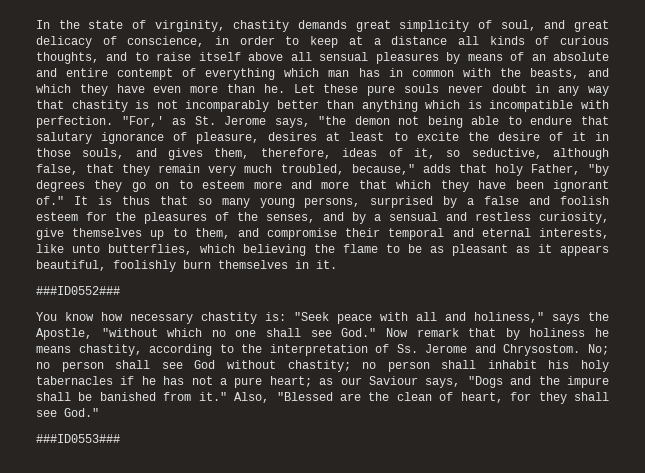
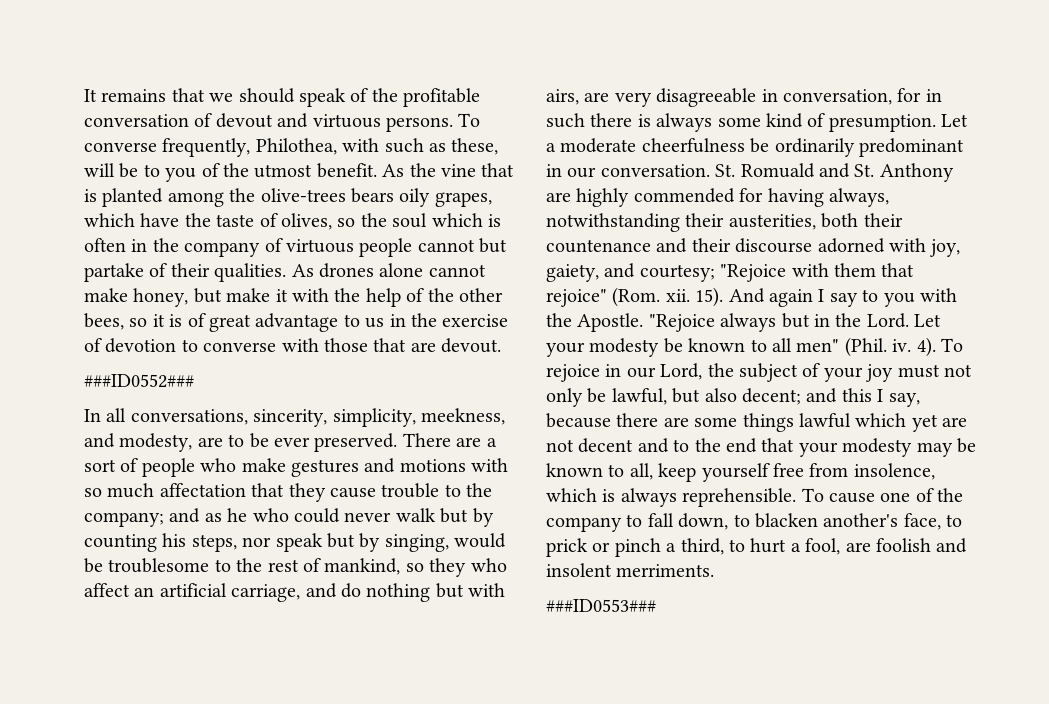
[36,20,610,32] [36,36,609,48] [36,52,609,64] [36,68,610,80] [36,84,609,96] [36,100,609,112] [36,116,610,128] [36,132,610,144] [36,148,610,160] [36,164,609,176] [36,180,609,192] [36,196,610,208] [36,212,609,224] [36,228,609,240] [36,244,609,256] [36,260,337,272] [36,286,120,295] [36,312,609,324] [36,328,610,340] [36,344,609,356] [36,360,609,372] [36,376,609,388] [36,392,610,404] [36,408,99,417] In the state of virginity, chastity demands great simplicity of soul, and great delicacy of conscience, in order to keep at a distance all kinds of curious thoughts, and to raise itself above all sensual pleasures by means of an absolute and entire contempt of everything which man has in common with the beasts, and which they have even more than he. Let these pure souls never doubt in any way that chastity is not incomparably better than anything which is incompatible with perfection. "For,' as St. Jerome says, "the demon not being able to endure that salutary ignorance of pleasure, desires at least to excite the desire of it in those souls, and gives them, therefore, ideas of it, so seductive, although false, that they remain very much troubled, because," adds that holy Father, "by degrees they go on to esteem more and more that which they have been ignorant of." It is thus that so many young persons, surprised by a false and foolish esteem for the pleasures of the senses, and by a sensual and restless curiosity, give themselves up to them, and compromise their temporal and eternal interests, like unto butterflies, which believing the flame to be as pleasant as it appears beautiful, foolishly burn themselves in it. // ###ID0552### // You know how necessary chastity is: "Seek peace with all and holiness," says the Apostle, "without which no one shall see God." Now remark that by holiness he means chastity, according to the interpretation of Ss. Jerome and Chrysostom. No; no person shall see God without chastity; no person shall inhabit his holy tabernacles if he has not a pure heart; as our Saviour says, "Dogs and the impure shall be banished from it." Also, "Blessed are the clean of heart, for they shall see God." -> [84,88,481,107] [84,113,481,132] [84,138,499,157] [84,163,515,182] [84,188,492,207] [84,213,501,230] [84,238,508,257] [84,263,486,282] [84,288,503,307] [84,313,509,332] [84,338,502,353] [84,374,194,388] [84,408,505,427] [84,433,497,452] [84,458,509,477] [84,483,493,502] [84,508,494,527] [84,533,507,552] [84,558,507,577] [84,583,506,602] [546,88,942,107] [546,113,969,132] [546,138,964,157] [546,163,954,182] [546,188,889,207] [546,213,903,232] [546,238,961,257] [546,263,915,282] [546,287,957,307] [546,313,942,332] [546,337,963,357] [546,363,972,382] [546,388,920,407] [546,413,968,432] [546,438,976,457] [546,463,935,482] [546,488,964,507] [546,513,963,532] [546,538,968,557] [546,563,715,577] It remains that we should speak of the profitable conversation of devout and virtuous persons. To converse frequently, Philothea, with such as these, will be to you of the utmost benefit. As the vine that is planted among the olive-trees bears oily grapes, which have the taste of olives, so the soul which is often in the company of virtuous people cannot but partake of their qualities. As drones alone cannot make honey, but make it with the help of the other bees, so it is of great advantage to us in the exercise of devotion to converse with those that are devout. // ###ID0552### // In all conversations, sincerity, simplicity, meekness, and modesty, are to be ever preserved. There are a sort of people who make gestures and motions with so much affectation that they cause trouble to the company; and as he who could never walk but by counting his steps, nor speak but by singing, would be troublesome to the rest of mankind, so they who affect an artificial carriage, and do nothing but with airs, are very disagreeable in conversation, for in such there is always some kind of presumption. Let a moderate cheerfulness be ordinarily predominant in our conversation. St. Romuald and St. Anthony are highly commended for having always, notwithstanding their austerities, both their countenance and their discourse adorned with joy, gaiety, and courtesy; "Rejoice with them that rejoice" (Rom. xii. 15). And again I say to you with the Apostle. "Rejoice always but in the Lord. Let your modesty be known to all men" (Phil. iv. 4). To rejoice in our Lord, the subject of your joy must not only be lawful, but also decent; and this I say, because there are some things lawful which yet are not decent and to the end that your modesty may be known to all, keep yourself free from insolence, which is always reprehensible. To cause one of the company to fall down, to blacken another's face, to prick or pinch a third, to hurt a fool, are foolish and insolent merriments.

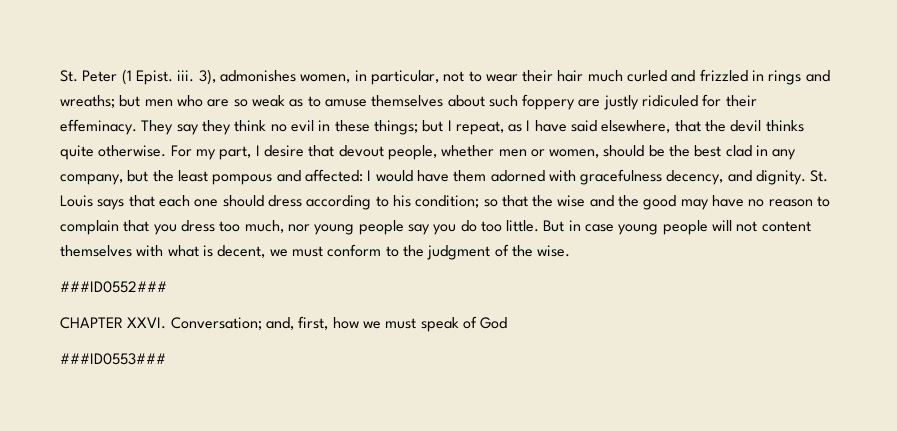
[84,88,481,107] [84,113,481,132] [84,138,499,157] [84,163,515,182] [84,188,492,207] [84,213,501,230] [84,238,508,257] [84,263,486,282] [84,288,503,307] [84,313,509,332] [84,338,502,353] [84,374,194,388] [84,408,505,427] [84,433,497,452] [84,458,509,477] [84,483,493,502] [84,508,494,527] [84,533,507,552] [84,558,507,577] [84,583,506,602] [546,88,942,107] [546,113,969,132] [546,138,964,157] [546,163,954,182] [546,188,889,207] [546,213,903,232] [546,238,961,257] [546,263,915,282] [546,287,957,307] [546,313,942,332] [546,337,963,357] [546,363,972,382] [546,388,920,407] [546,413,968,432] [546,438,976,457] [546,463,935,482] [546,488,964,507] [546,513,963,532] [546,538,968,557] [546,563,715,577] It remains that we should speak of the profitable conversation of devout and virtuous persons. To converse frequently, Philothea, with such as these, will be to you of the utmost benefit. As the vine that is planted among the olive-trees bears oily grapes, which have the taste of olives, so the soul which is often in the company of virtuous people cannot but partake of their qualities. As drones alone cannot make honey, but make it with the help of the other bees, so it is of great advantage to us in the exercise of devotion to converse with those that are devout. // ###ID0552### // In all conversations, sincerity, simplicity, meekness, and modesty, are to be ever preserved. There are a sort of people who make gestures and motions with so much affectation that they cause trouble to the company; and as he who could never walk but by counting his steps, nor speak but by singing, would be troublesome to the rest of mankind, so they who affect an artificial carriage, and do nothing but with airs, are very disagreeable in conversation, for in such there is always some kind of presumption. Let a moderate cheerfulness be ordinarily predominant in our conversation. St. Romuald and St. Anthony are highly commended for having always, notwithstanding their austerities, both their countenance and their discourse adorned with joy, gaiety, and courtesy; "Rejoice with them that rejoice" (Rom. xii. 15). And again I say to you with the Apostle. "Rejoice always but in the Lord. Let your modesty be known to all men" (Phil. iv. 4). To rejoice in our Lord, the subject of your joy must not only be lawful, but also decent; and this I say, because there are some things lawful which yet are not decent and to the end that your modesty may be known to all, keep yourself free from insolence, which is always reprehensible. To cause one of the company to fall down, to blacken another's face, to prick or pinch a third, to hurt a fool, are foolish and insolent merriments. -> [60,69,830,85] [60,94,757,110] [60,119,804,135] [60,145,797,160] [60,169,829,185] [60,195,831,210] [60,220,811,235] [60,244,571,260] [60,281,167,293] [60,316,508,332] St. Peter (1 Epist. iii. 3), admonishes women, in particular, not to wear their hair much curled and frizzled in rings and wreaths; but men who are so weak as to amuse themselves about such foppery are justly ridiculed for their effeminacy. They say they think no evil in these things; but I repeat, as I have said elsewhere, that the devil thinks quite otherwise. For my part, I desire that devout people, whether men or women, should be the best clad in any company, but the least pompous and affected: I would have them adorned with gracefulness decency, and dignity. St. Louis says that each one should dress according to his condition; so that the wise and the good may have no reason to complain that you dress too much, nor young people say you do too little. But in case young people will not content themselves with what is decent, we must conform to the judgment of the wise. // ###ID0552### // CHAPTER XXVI. Conversation; and, first, how we must speak of God

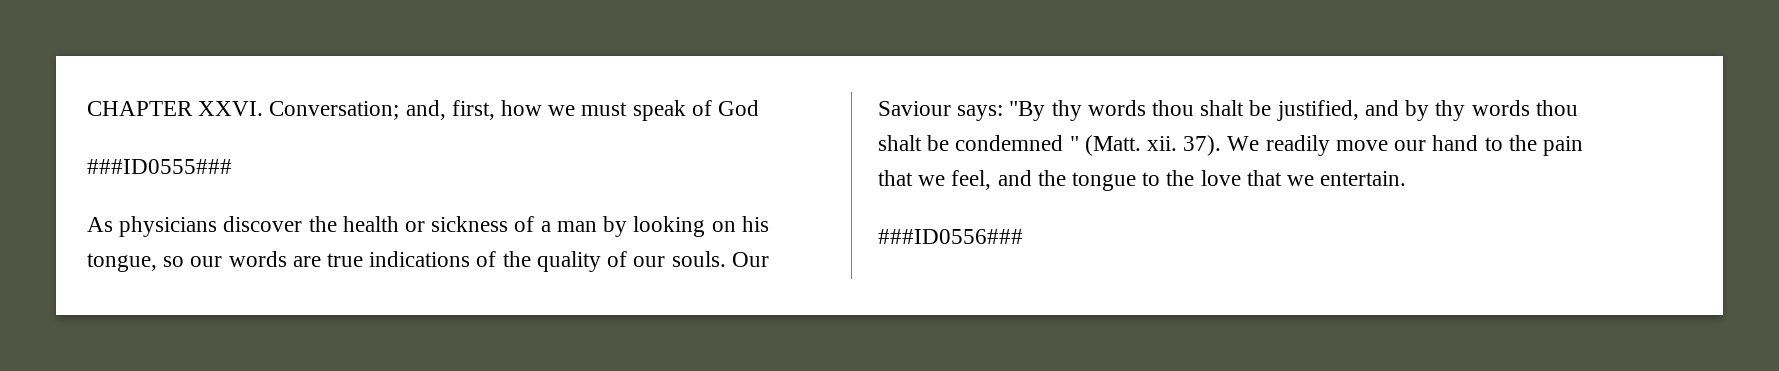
[60,69,830,85] [60,94,757,110] [60,119,804,135] [60,145,797,160] [60,169,829,185] [60,195,831,210] [60,220,811,235] [60,244,571,260] [60,281,167,293] St. Peter (1 Epist. iii. 3), admonishes women, in particular, not to wear their hair much curled and frizzled in rings and wreaths; but men who are so weak as to amuse themselves about such foppery are justly ridiculed for their effeminacy. They say they think no evil in these things; but I repeat, as I have said elsewhere, that the devil thinks quite otherwise. For my part, I desire that devout people, whether men or women, should be the best clad in any company, but the least pompous and affected: I would have them adorned with gracefulness decency, and dignity. St. Louis says that each one should dress according to his condition; so that the wise and the good may have no reason to complain that you dress too much, nor young people say you do too little. But in case young people will not content themselves with what is decent, we must conform to the judgment of the wise. // ###ID0552### // -> (87, 108) none
[60,353,166,365] ###ID0553### -> [87,159,232,174] [87,216,769,237] [87,251,769,272] [878,100,1578,121] [878,135,1583,156] [878,170,1407,191] [878,229,1023,244] ###ID0555### // As physicians discover the health or sickness of a man by looking on his tongue, so our words are true indications of the quality of our souls. Our Saviour says: "By thy words thou shalt be justified, and by thy words thou shalt be condemned " (Matt. xii. 37). We readily move our hand to the pain that we feel, and the tongue to the love that we entertain. // ###ID0556###

